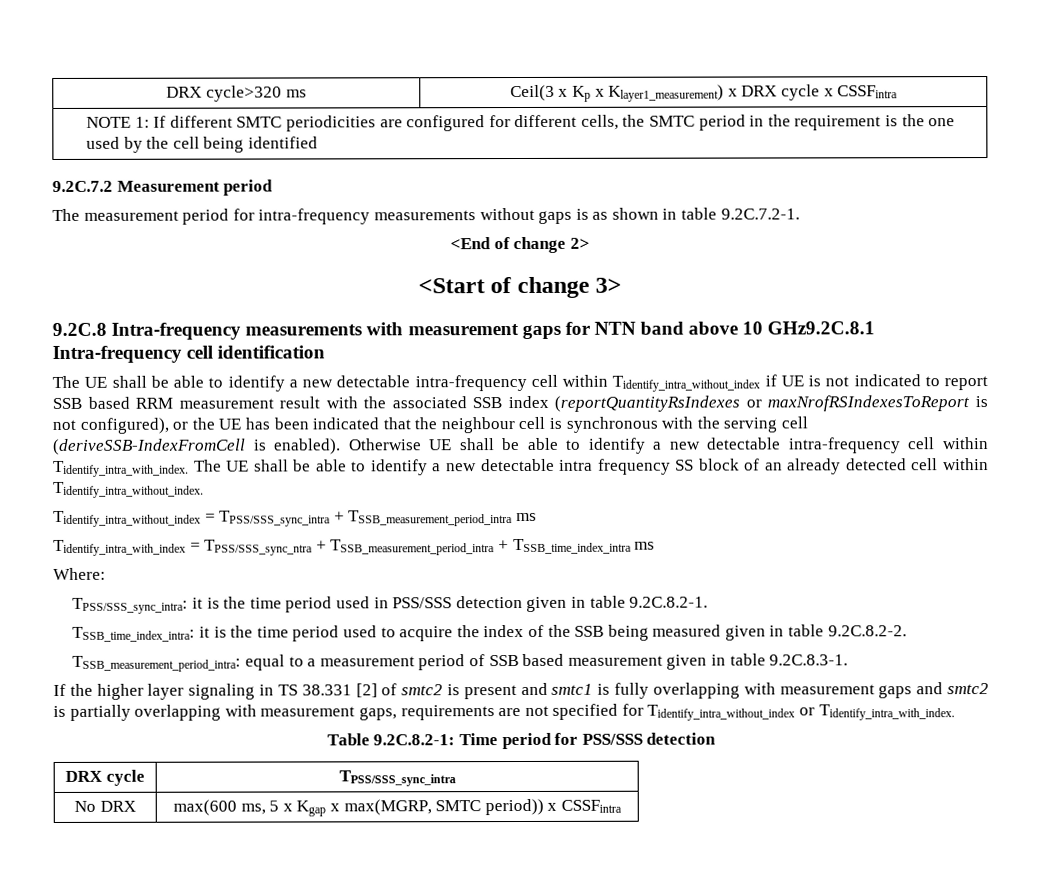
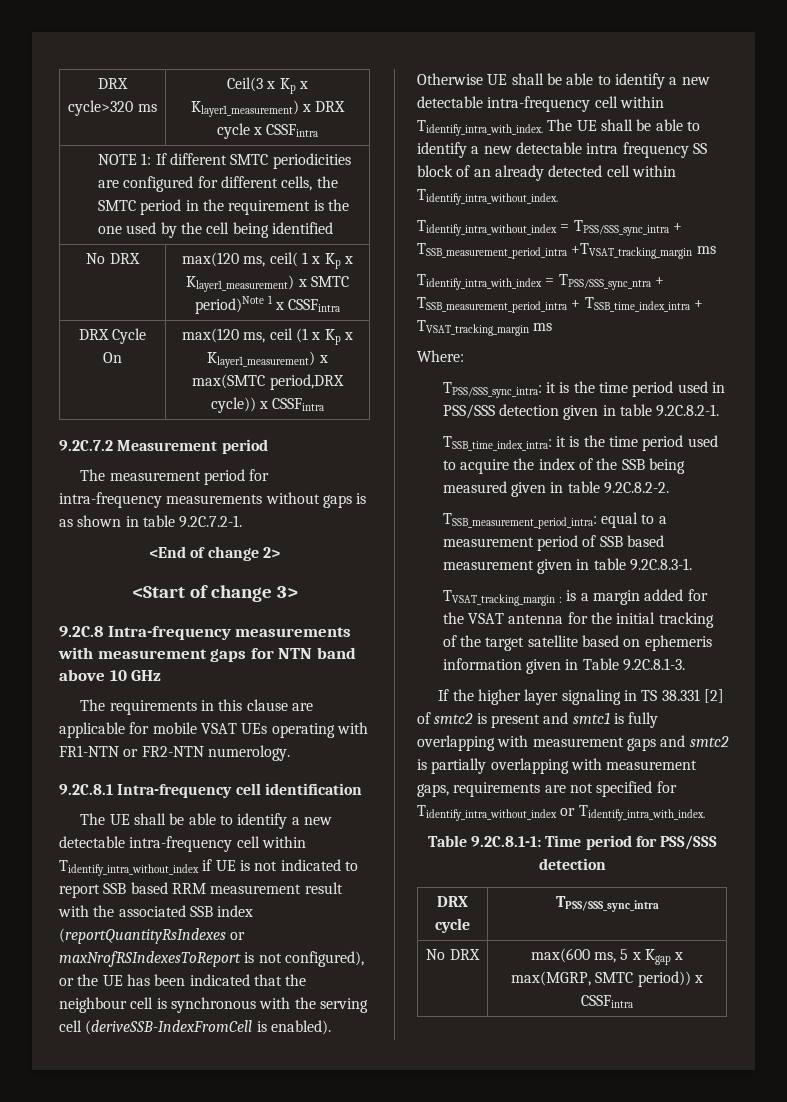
(318, 142) none -> [86,253,140,264] [182,252,353,269] [186,275,349,292] [194,295,341,314] [78,328,147,344] [103,352,122,363] [182,328,353,345] [207,351,328,368] [192,374,344,390] [210,397,325,413] // No DRX | max(120 ms, ceil( 1 x Kp x Klayer1_measurement) x SMTC period)Note 1 x CSSFintra // DRX Cycle On | max(120 ms, ceil (1 x Kp x Klayer1_measurement) x max(SMTC period,DRX cycle)) x CSSFintra
[767,321,876,335] GHz9.2C.8.1 -> [131,670,162,681] [80,699,313,715] [59,722,368,738] [59,745,290,761] [59,784,113,795] GHz // The requirements in this clause are applicable for mobile VSAT UEs operating with FR1-NTN or FR2-NTN numerology. // 9.2C.8.1
(514, 518) none -> [571,243,693,259] +TVSAT_tracking_margin
(632, 546) none -> [693,300,703,308] [417,320,529,336] + TVSAT_tracking_margin
(849, 660) none -> [442,589,708,606] [442,612,714,628] [442,635,712,651] [442,658,685,674] // TVSAT_tracking_margin : is a margin added for the VSAT antenna for the initial tracking of the target satellite based on ephemeris information given in Table 9.2C.8.1-3.
[373,734,456,746] 9.2C.8.2-1: -> [471,836,542,847] 9.2C.8.1-1:

